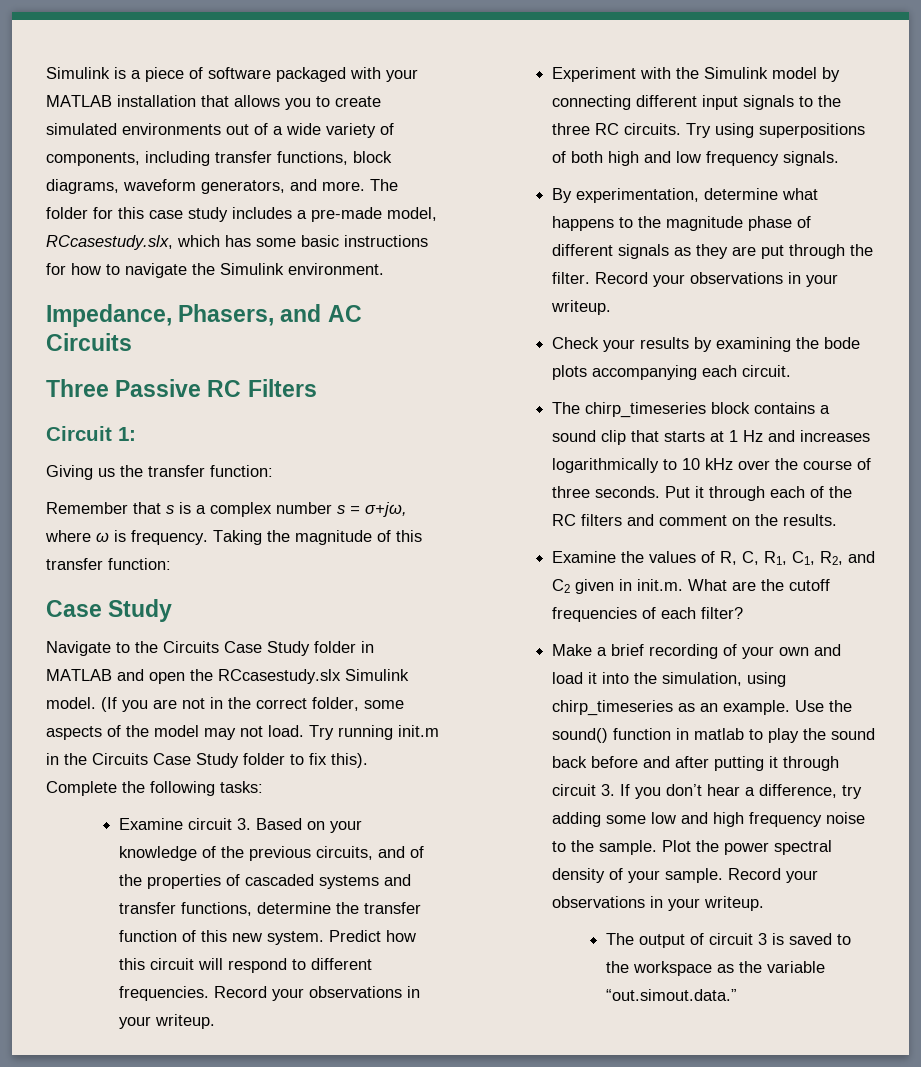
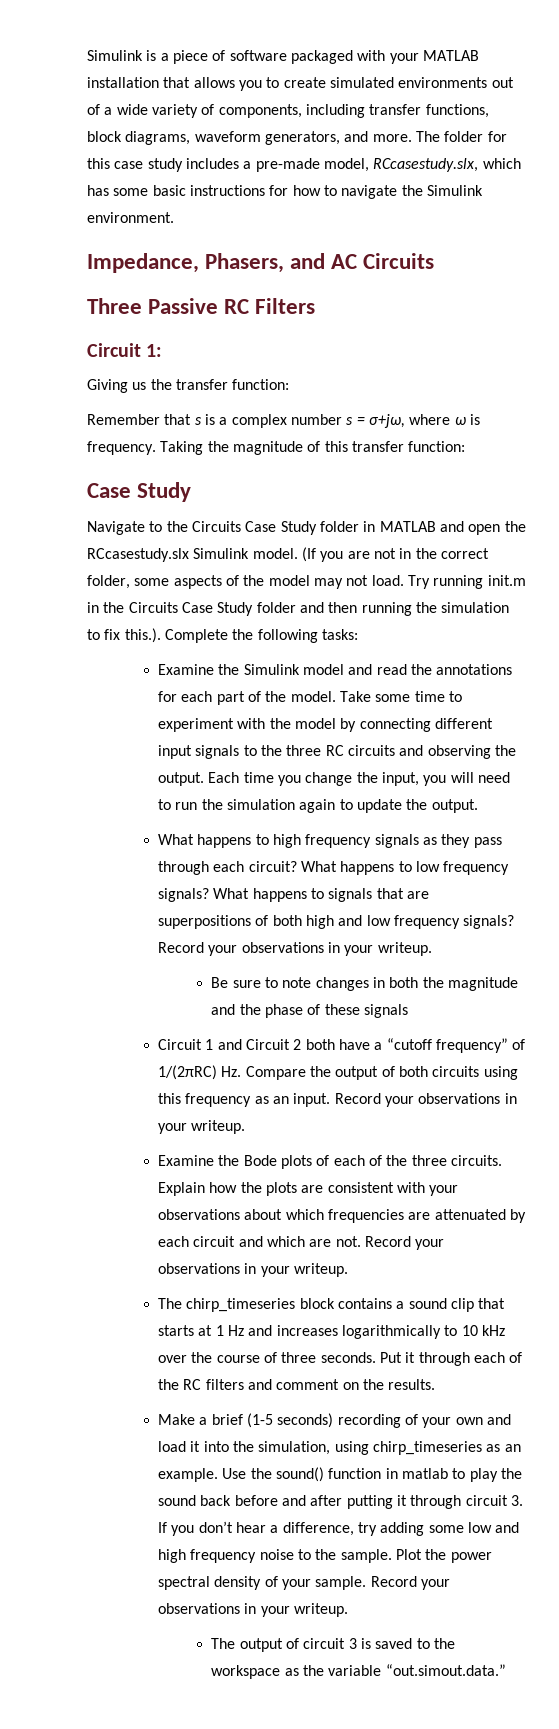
(285, 759) none -> [299,602,510,616] and then running the simulation
[331,753,368,768] this). -> [124,628,161,643] this.).
[187,818,362,833] [118,846,424,861] [118,874,411,889] [118,902,421,916] [118,930,416,945] [118,958,372,973] [118,986,420,1001] [118,1014,215,1029] [551,67,636,82] circuit 3. Based on your knowledge of the previous circuits, and of the properties of cascaded systems and transfer functions, determine the transfer function of this new system. Predict how this circuit will respond to different frequencies. Record your observations in your writeup. // Experiment -> [218,664,513,675] [157,691,462,705] [157,718,234,732] the Simulink model and read the annotations for each part of the model. Take some time to experiment
[703,67,768,79] Simulink -> (291, 723) none
[623,123,754,138] circuits. Try using -> [347,745,516,759] [157,772,510,786] [157,799,478,813] [157,834,502,848] [157,861,510,875] [157,888,429,902] circuits and observing the output. Each time you change the input, you will need to run the simulation again to update the output. // What happens to high frequency signals as they pass through each circuit? What happens to low frequency signals? What happens to signals that are
[782,151,839,166] [551,188,818,203] [551,216,811,231] [551,244,873,259] [551,272,838,287] [550,300,611,315] [551,337,860,352] [551,365,791,380] signals. // By experimentation, determine what happens to the magnitude phase of different signals as they are put through the filter. Record your observations in your writeup. // Check your results by examining the bode plots accompanying each circuit. -> [463,915,515,929] [157,942,432,956] [211,977,518,991] [211,1004,408,1018] [157,1038,526,1053] [157,1065,518,1080] [157,1093,517,1107] [157,1120,246,1134] [157,1155,502,1169] [157,1182,459,1196] [157,1209,526,1223] [157,1236,445,1250] [157,1263,348,1277] signals? Record your observations in your writeup. // Be sure to note changes in both the magnitude and the phase of these signals // Circuit 1 and Circuit 2 both have a “cutoff frequency” of 1/(2πRC) Hz. Compare the output of both circuits using this frequency as an input. Record your observations in your writeup. // Examine the Bode plots of each of the three circuits. Explain how the plots are consistent with your observations about which frequencies are attenuated by each circuit and which are not. Record your observations in your writeup.
[551,551,875,565] [551,579,830,594] [551,607,743,622] // Examine the values of R, C, R1, C1, R2, and C2 given in init.m. What are the cutoff frequencies of each filter? -> (436, 1384) none
(644, 650) none -> [246,1413,334,1428] (1-5 seconds)

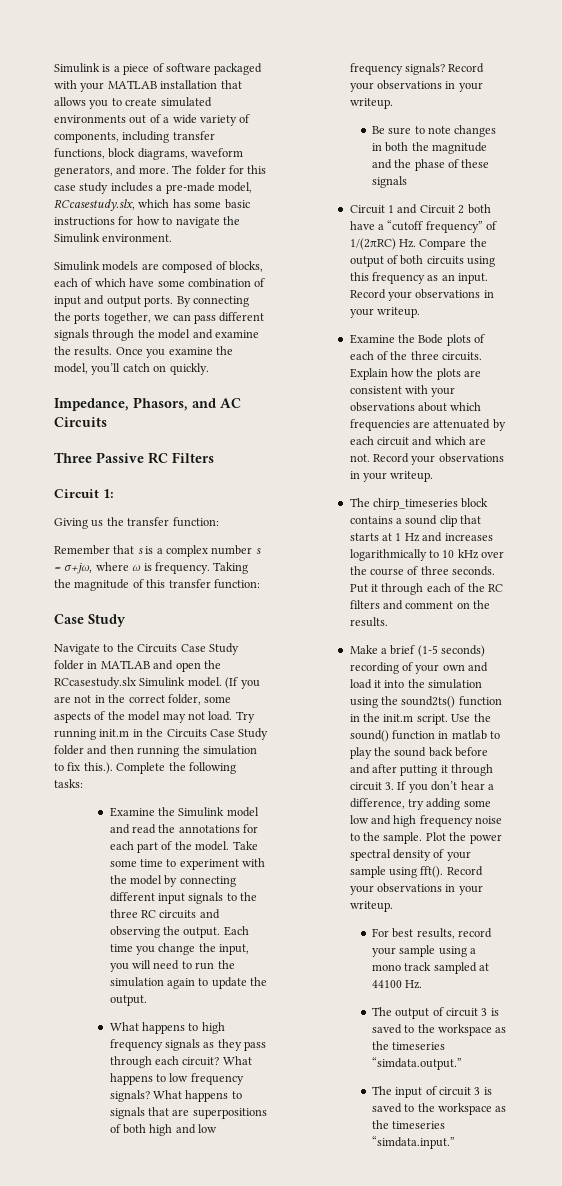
(174, 217) none -> [54,261,263,273] [54,278,266,288] [54,295,249,307] [54,312,265,324] [54,329,259,341] [54,346,233,358] [54,363,209,375] // Simulink models are composed of blocks, each of which have some combination of input and output ports. By connecting the ports together, we can pass different signals through the model and examine the results. Once you examine the model, you’ll catch on quickly.
[205,253,285,273] Phasers, -> [133,397,188,411] Phasors,
[258,1441,521,1455] [157,1468,218,1482] simulation, using chirp_timeseries as an example. -> [428,679,483,689] [349,696,502,708] [349,713,448,725] simulation using the sound2ts() function in the init.m script.
[315,1576,450,1590] [157,1603,348,1617] sample. Record your observations in your writeup. -> [349,866,483,878] [349,883,483,895] [349,901,393,912] [371,928,493,939] [371,945,477,957] [371,962,490,974] [371,980,423,989] sample using fft(). Record your observations in your writeup. // For best results, record your sample using a mono track sampled at 44100 Hz.
[328,1664,506,1676] variable “out.simout.data.” -> [392,1042,446,1050] [371,1057,462,1070] [371,1086,492,1098] [371,1103,507,1115] [371,1120,446,1129] [371,1136,455,1149] timeseries “simdata.output.” // The input of circuit 3 is saved to the workspace as the timeseries “simdata.input.”

